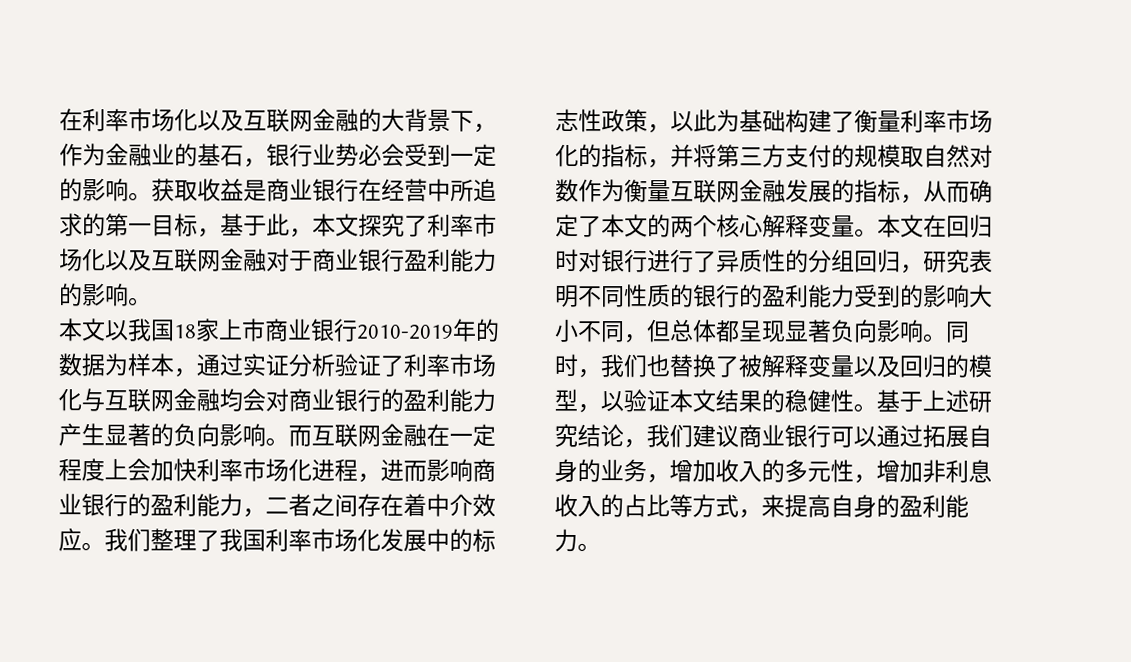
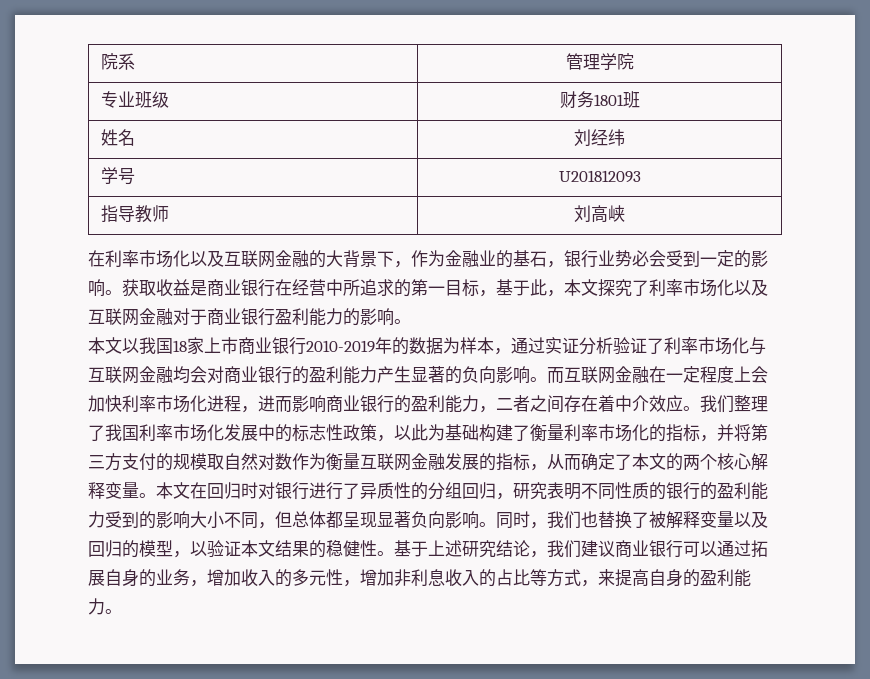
(59, 120) none -> [101,53,136,70] [565,53,634,70] [101,91,170,108] [559,91,640,109] [101,129,136,146] [574,129,625,146] [101,167,136,185] [558,170,641,183] [101,205,170,223] [574,205,625,223] 院系 | 管理学院 // 专业班级 | 财务1801班 // 姓名 | 刘经纬 // 学号 | U201812093 // 指导教师 | 刘高峡 //

